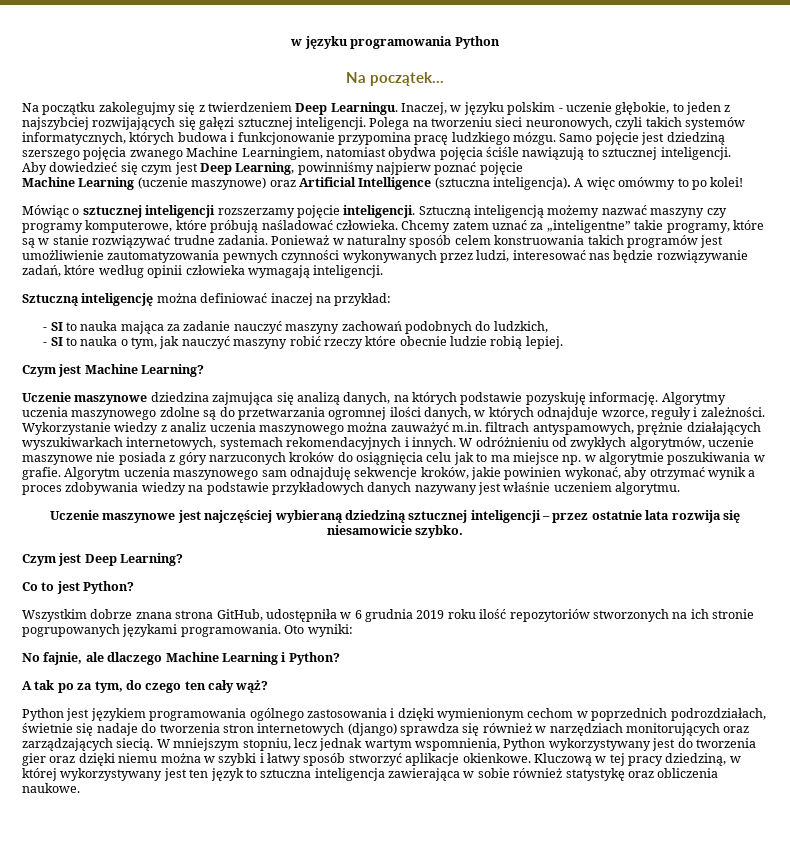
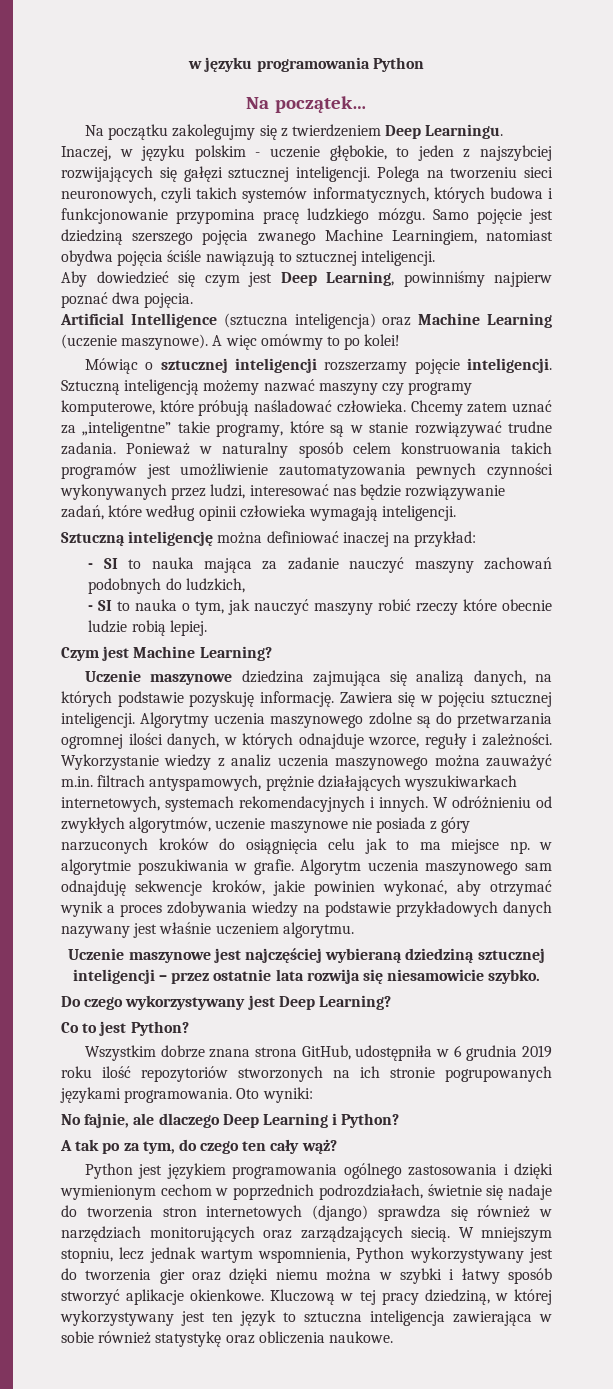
[479,162,523,175] [22,177,571,190] pojęcie // Machine Learning (uczenie maszynowe) oraz Artificial Intelligence (sztuczna inteligencja). -> [112,292,194,308] [60,313,552,329] [61,334,209,350] dwa pojęcia. // Artificial Intelligence (sztuczna inteligencja) oraz Machine Learning (uczenie maszynowe).
(659, 398) none -> [339,692,552,707] [61,712,135,728] Zawiera się w pojęciu sztucznej inteligencji.
[22,554,56,566] Czym -> [61,995,246,1010] Do czego wykorzystywany
[165,652,219,662] Machine -> [222,1114,259,1128] Deep

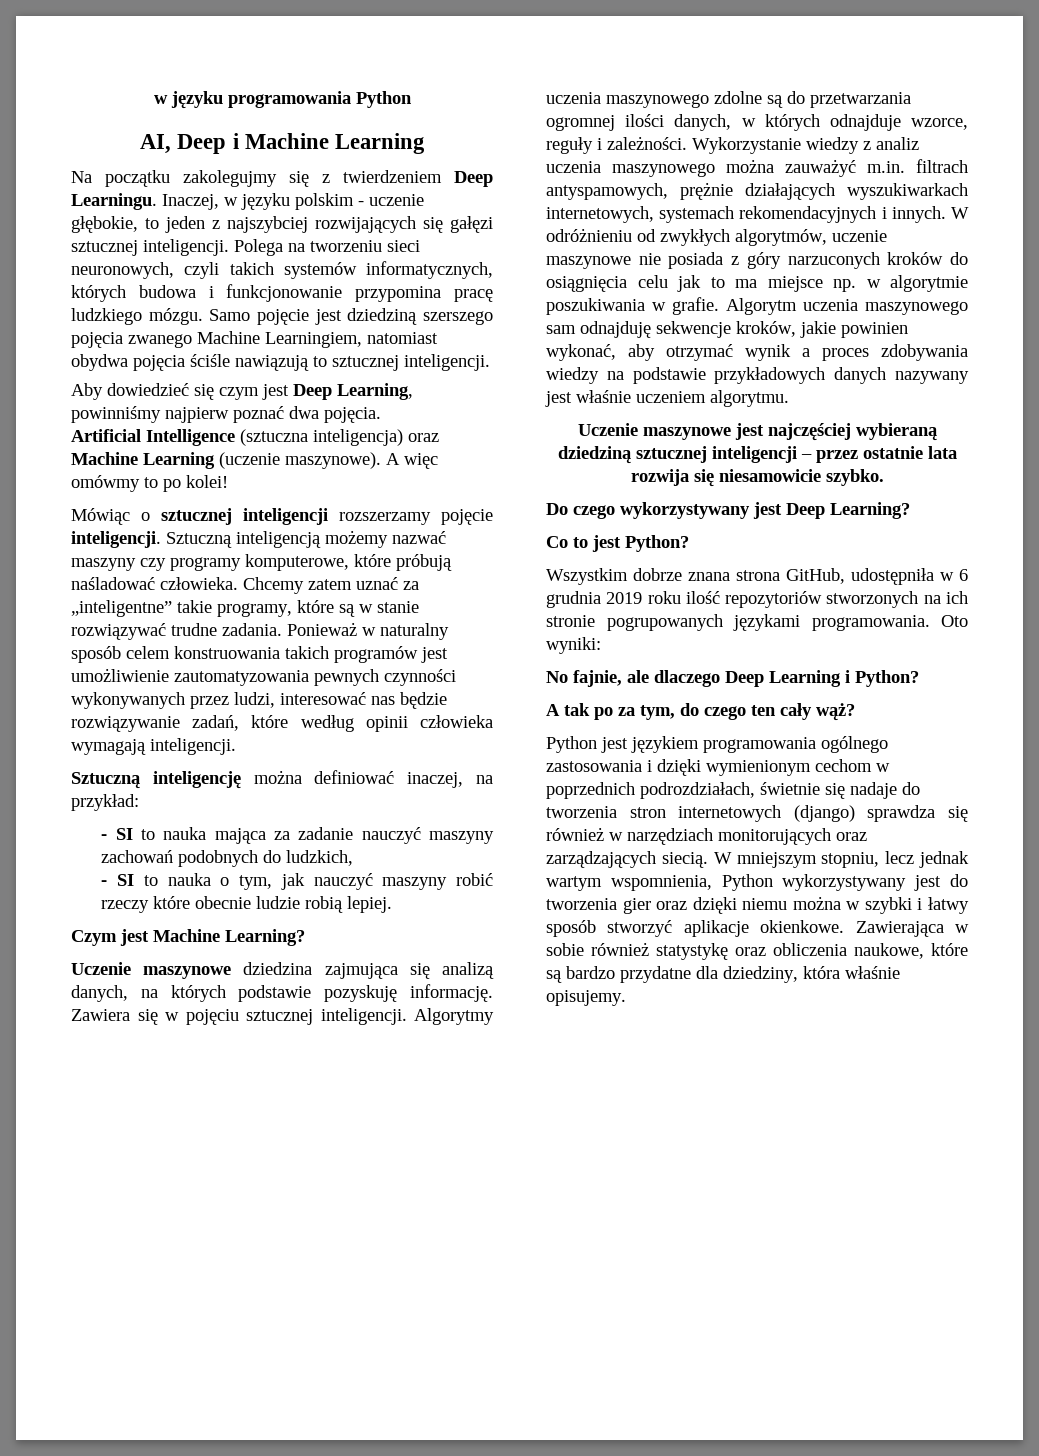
[246,96,367,113] Na początek… -> [140,133,425,154] AI, Deep i Machine Learning
[342,532,389,547] inaczej -> [407,772,464,788] inaczej,
[270,1289,552,1305] [60,1310,532,1326] Kluczową w tej pracy dziedziną, w której wykorzystywany jest ten język to sztuczna inteligencja zawierająca -> [855,921,944,937] Zawierająca
[328,1331,393,1343] naukowe. -> [854,943,968,959] [546,966,900,983] [546,990,626,1006] naukowe, które są bardzo przydatne dla dziedziny, która właśnie opisujemy.

